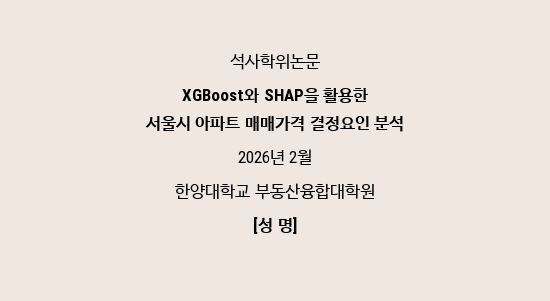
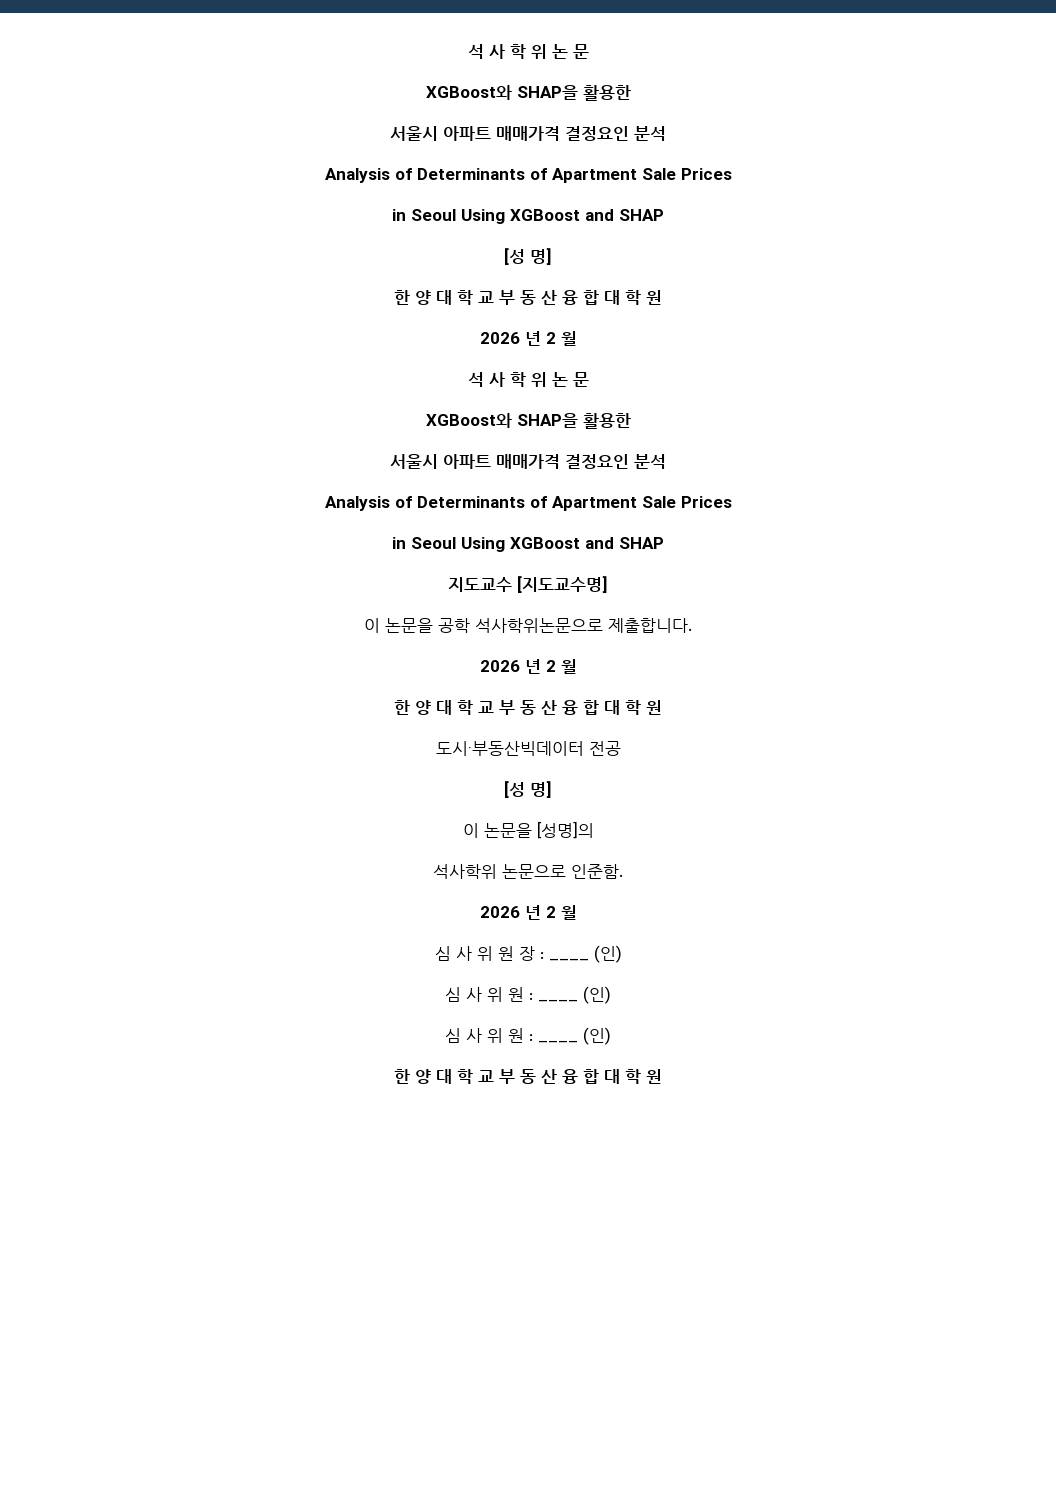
[230,53,320,70] [181,88,370,103] [144,116,405,132] [237,149,313,165] [175,183,375,200] [253,217,297,234] 석사학위논문 // XGBoost와 SHAP을 활용한 // 서울시 아파트 매매가격 결정요인 분석 // 2026년 2월 // 한양대학교 부동산융합대학원 // [성 명] -> [467,44,589,59] [425,85,631,101] [390,126,666,141] [324,168,732,183] [392,209,664,224] [504,248,552,265] [394,290,662,305] [479,331,577,346] [467,372,589,387] [425,413,631,429] [390,454,666,469] [324,496,732,511] [392,537,664,552] [448,576,608,593] [364,618,692,633] [479,659,577,674] [394,700,662,715] [435,741,621,756] [504,781,552,798] [462,821,594,839] [433,864,623,879] [479,905,577,920] [434,945,622,963] [445,986,611,1004] [445,1027,611,1045] [394,1069,662,1084] 석 사 학 위 논 문 // XGBoost와 SHAP을 활용한 // 서울시 아파트 매매가격 결정요인 분석 // Analysis of Determinants of Apartment Sale Prices // in Seoul Using XGBoost and SHAP // [성 명] // 한 양 대 학 교 부 동 산 융 합 대 학 원 // 2026 년 2 월 // 석 사 학 위 논 문 // XGBoost와 SHAP을 활용한 // 서울시 아파트 매매가격 결정요인 분석 // Analysis of Determinants of Apartment Sale Prices // in Seoul Using XGBoost and SHAP // 지도교수 [지도교수명] // 이 논문을 공학 석사학위논문으로 제출합니다. // 2026 년 2 월 // 한 양 대 학 교 부 동 산 융 합 대 학 원 // 도시·부동산빅데이터 전공 // [성 명] // 이 논문을 [성명]의 // 석사학위 논문으로 인준함. // 2026 년 2 월 // 심 사 위 원 장 : ____ (인) // 심 사 위 원 : ____ (인) // 심 사 위 원 : ____ (인) // 한 양 대 학 교 부 동 산 융 합 대 학 원

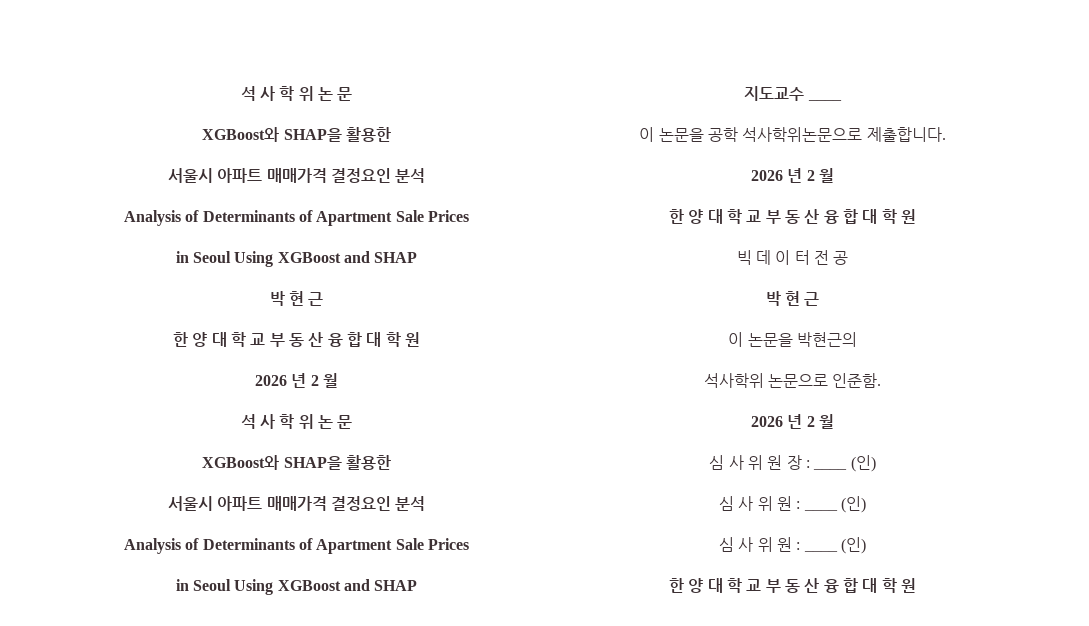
[504,248,552,265] [성 명] -> [269,291,324,306] 박 현 근
[517,576,608,593] [지도교수명] -> [807,99,842,101] ____
[435,741,621,756] [504,781,552,798] [462,821,594,839] 도시·부동산빅데이터 전공 // [성 명] // 이 논문을 [성명]의 -> [736,250,849,265] [765,291,820,306] [728,332,857,347] 빅 데 이 터 전 공 // 박 현 근 // 이 논문을 박현근의

